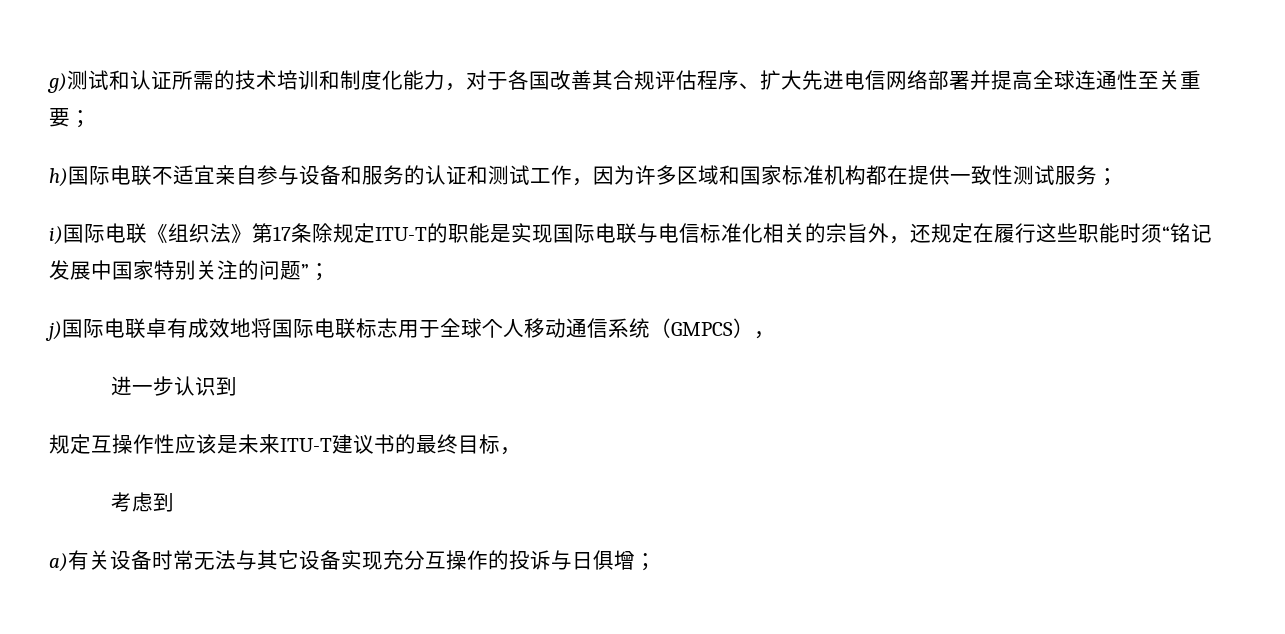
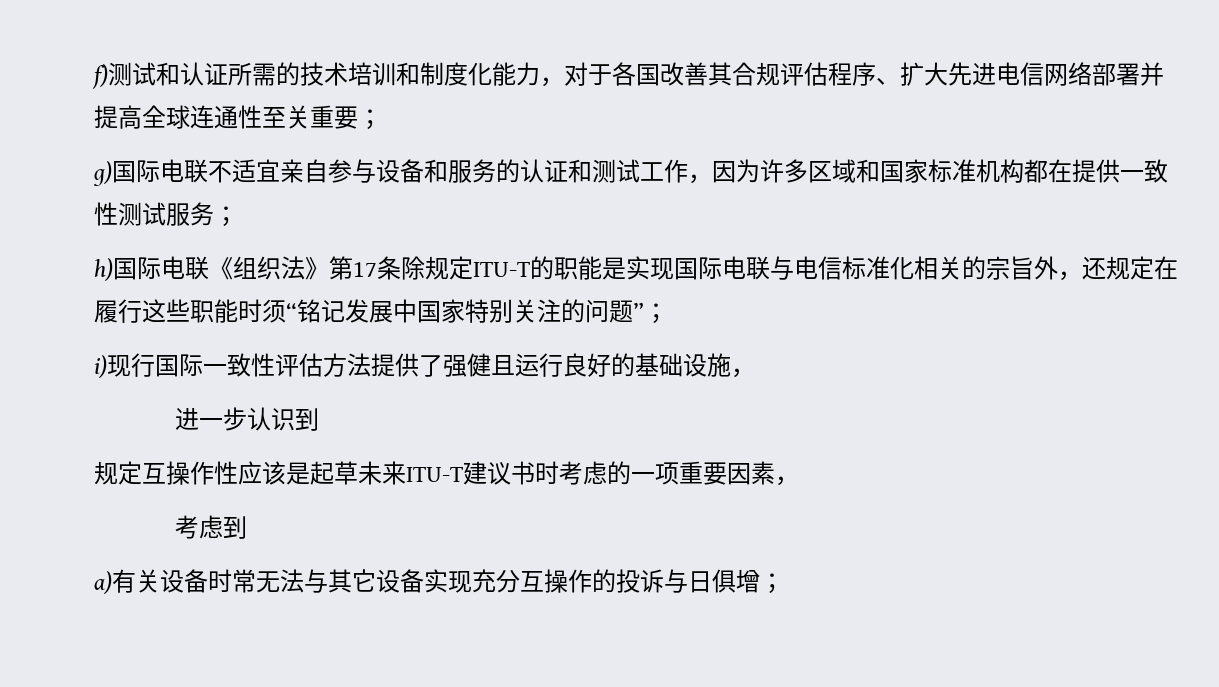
[47,73,67,93] g) -> [92,64,108,89] f)
[49,168,68,187] h) -> [93,161,112,186] g)
[49,226,63,245] i) -> [94,258,113,281] h)
[45,318,754,341] j)国际电联卓有成效地将国际电联标志用于全球个人移动通信系统（GMPCS） -> [94,353,731,378] i)现行国际一致性评估方法提供了强健且运行良好的基础设施
(238, 444) none -> [310,461,358,485] 起草
[395,434,500,454] 的最终目标 -> [535,461,775,485] 时考虑的一项重要因素

